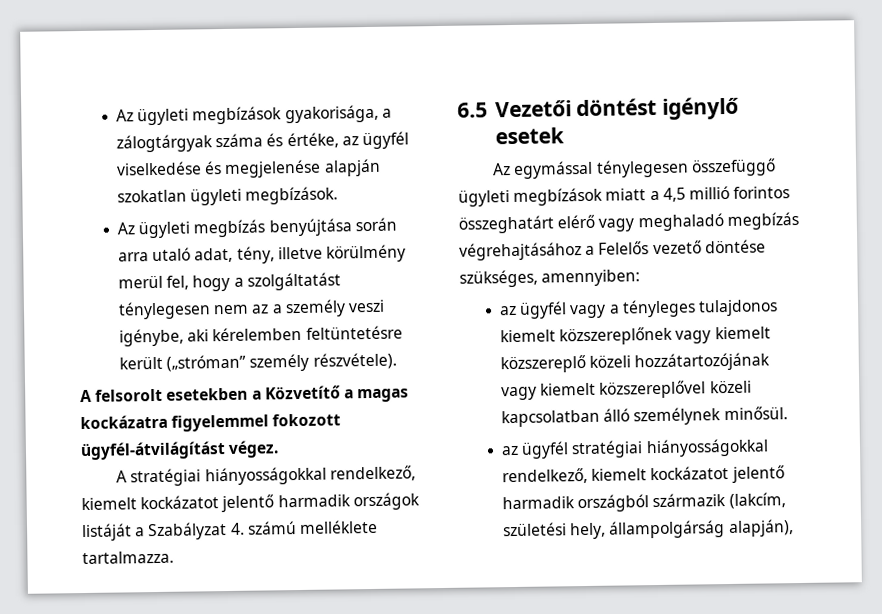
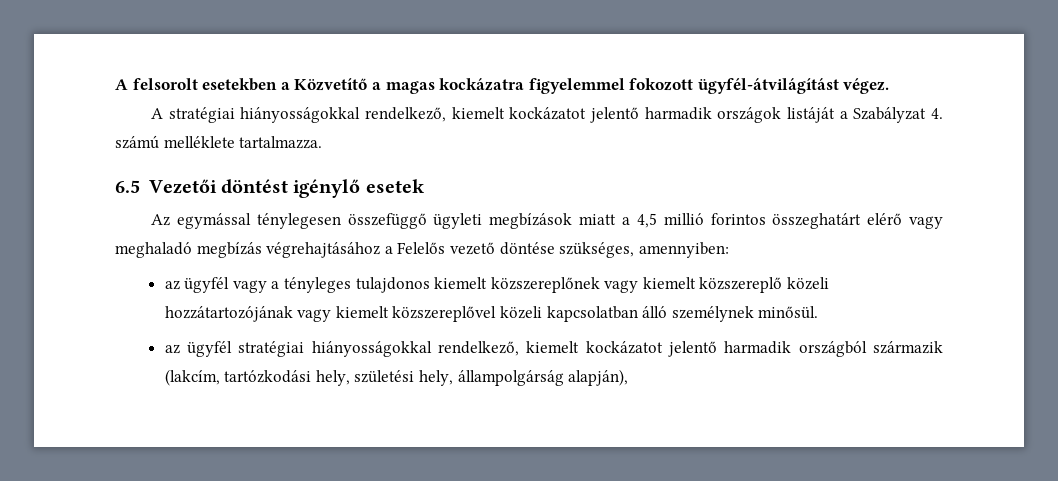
[116,104,392,126] [116,131,409,153] [116,158,381,179] [117,186,339,206] [117,217,397,239] [118,244,406,264] [118,272,341,292] [118,299,385,320] [119,325,403,347] [119,352,397,372] Az ügyleti megbízások gyakorisága, a zálogtárgyak száma és értéke, az ügyfél viselkedése és megjelenése alapján szokatlan ügyleti megbízások. // Az ügyleti megbízás benyújtása során arra utaló adat, tény, illetve körülmény merül fel, hogy a szolgáltatást ténylegesen nem az a személy veszi igénybe, aki kérelemben feltüntetésre került („stróman” személy részvétele). // -> (115, 84) none
(786, 501) none -> [224,370,350,386] tartózkodási hely,

